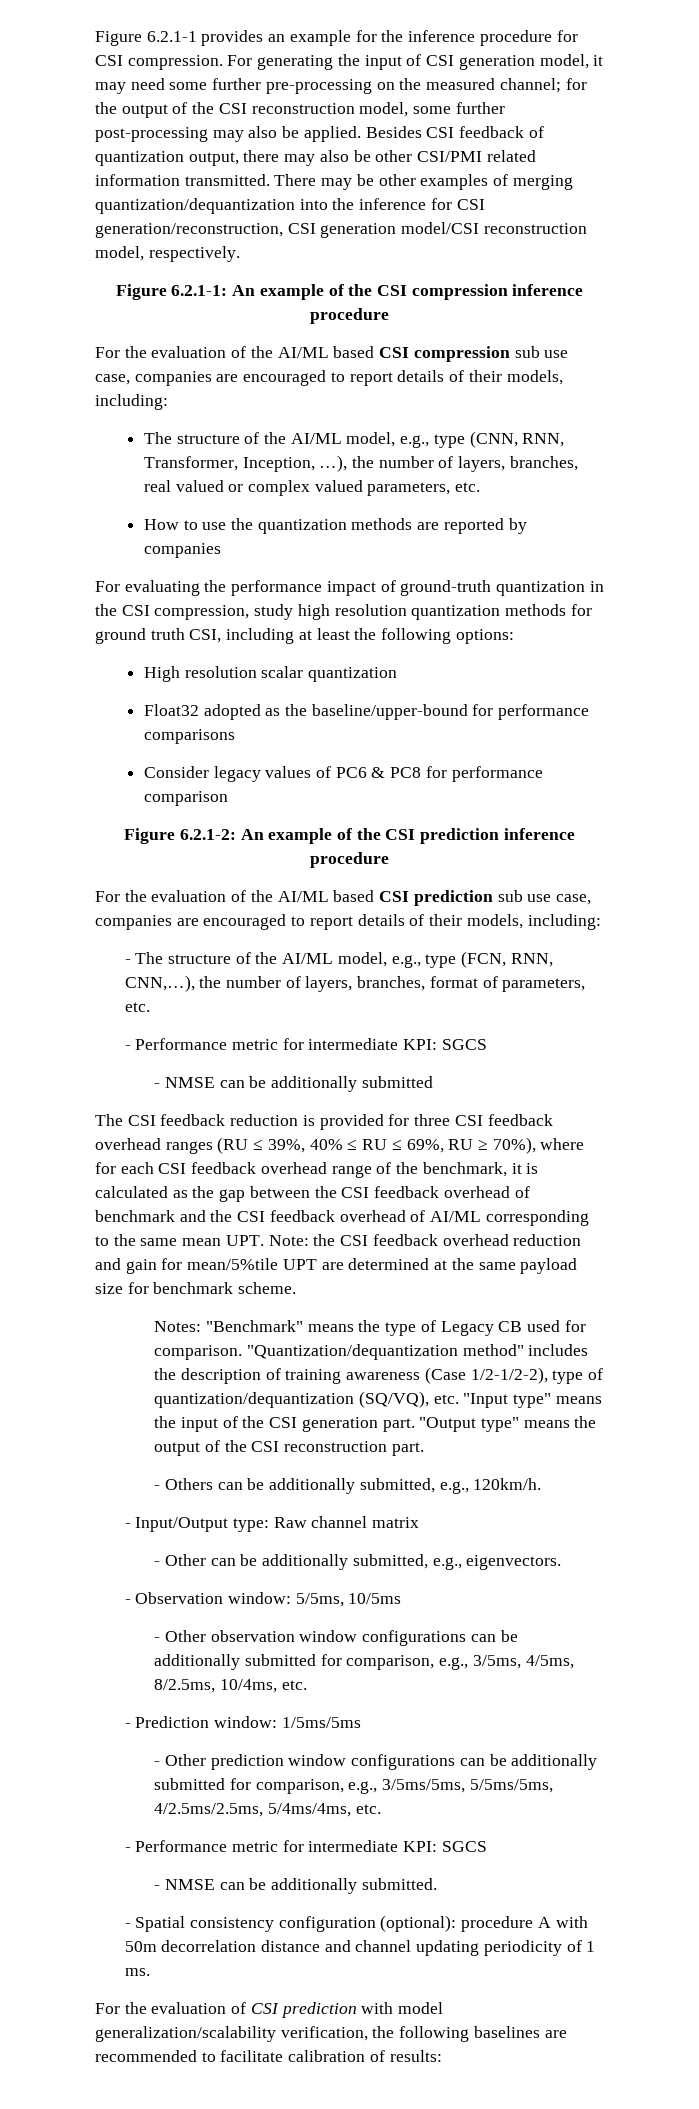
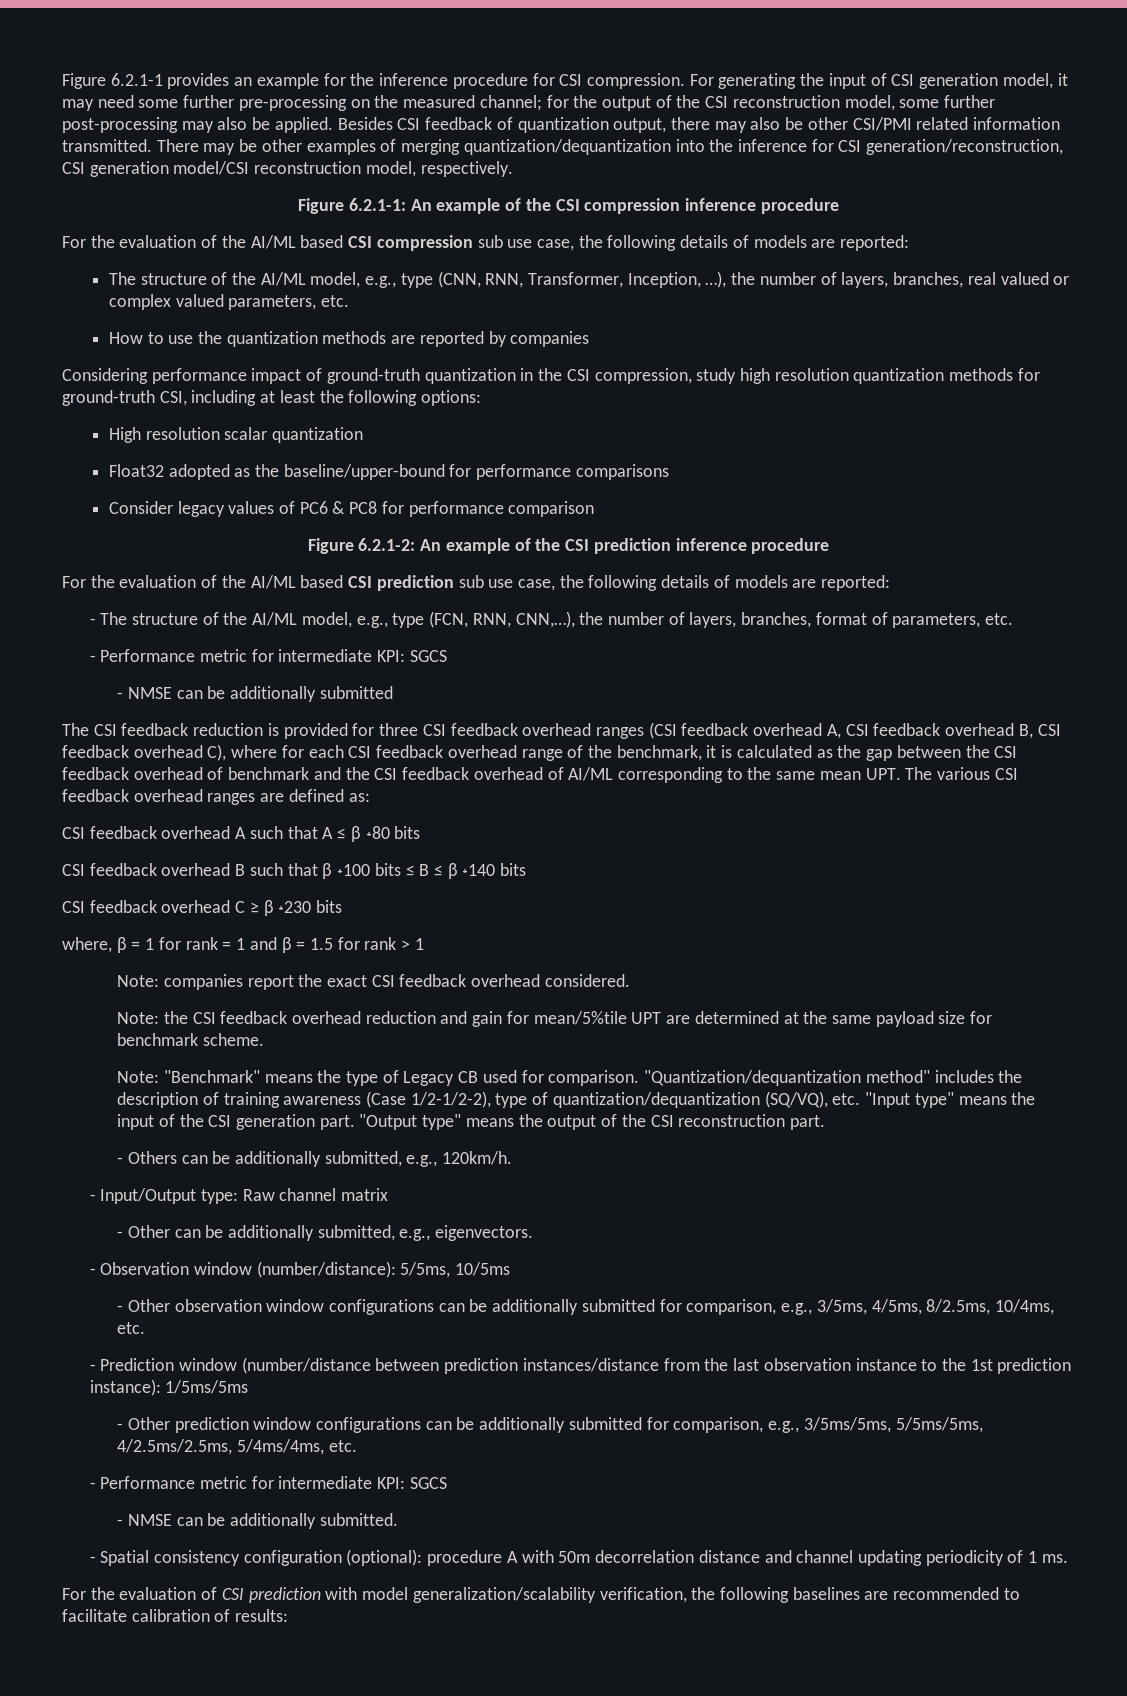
[134,370,563,386] [95,394,168,410] companies are encouraged to report details of their models, including: -> [578,235,910,251] the following details of models are reported:
[95,580,227,596] For evaluating the -> [62,368,148,384] Considering
[95,628,185,644] ground truth -> [62,390,155,406] ground-truth
[95,914,601,930] companies are encouraged to report details of their models, including: -> [559,575,891,591] the following details of models are reported:
[217,1137,536,1154] (RU ≤ 39%, 40% ≤ RU ≤ 69%, RU ≥ 70%), -> [648,722,1061,739] [62,744,227,761] (CSI feedback overhead A, CSI feedback overhead B, CSI feedback overhead C),
(264, 1240) none -> [905,767,1018,780] [62,789,370,805] [62,826,421,842] [62,863,527,879] [62,900,343,916] [62,937,424,953] [117,974,630,990] The various CSI feedback overhead ranges are defined as: // CSI feedback overhead A such that A ≤ β ˖80 bits // CSI feedback overhead B such that β ˖100 bits ≤ B ≤ β ˖140 bits // CSI feedback overhead C ≥ β ˖230 bits // where, β = 1 for rank = 1 and β = 1.5 for rank > 1 // Note: companies report the exact CSI feedback overhead considered. //
[154,1321,202,1332] Notes: -> [117,1071,160,1083] Note:
[228,1592,292,1604] window: -> [193,1261,396,1278] window (number/distance):
[214,1716,278,1728] window: -> [178,1357,1072,1374] [89,1379,161,1396] window (number/distance between prediction instances/distance from the last observation instance to the 1st prediction instance):

